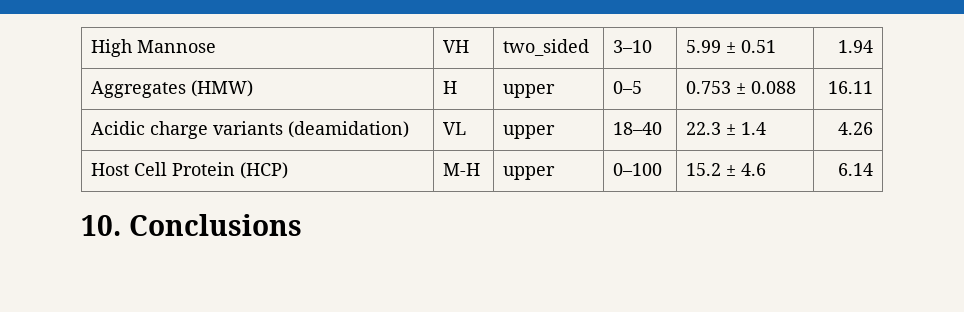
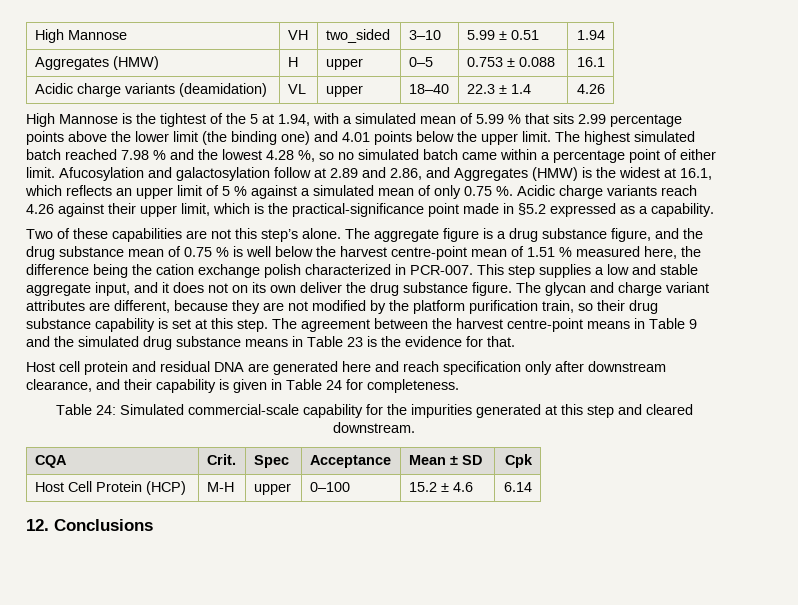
[827,81,873,94] 16.11 -> [577,57,606,67] 16.1
(873, 128) none -> [26,113,682,127] [26,131,695,145] [26,149,716,163] [26,167,712,181] [25,185,697,199] [26,203,714,217] [26,228,703,242] [26,246,701,260] [26,264,698,278] [26,282,709,296] [26,300,658,314] [26,318,697,332] [26,336,515,350] [26,361,666,375] [26,379,459,393] [55,404,693,418] [333,422,415,433] [34,455,67,468] [206,454,236,465] [253,455,289,468] [309,455,391,468] [408,455,482,465] [505,454,534,468] // High Mannose is the tightest of the 5 at 1.94, with a simulated mean of 5.99 % that sits 2.99 percentage points above the lower limit (the binding one) and 4.01 points below the upper limit. The highest simulated batch reached 7.98 % and the lowest 4.28 %, so no simulated batch came within a percentage point of either limit. Afucosylation and galactosylation follow at 2.89 and 2.86, and Aggregates (HMW) is the widest at 16.1, which reflects an upper limit of 5 % against a simulated mean of only 0.75 %. Acidic charge variants reach 4.26 against their upper limit, which is the practical-significance point made in §5.2 expressed as a capability. // Two of these capabilities are not this step’s alone. The aggregate figure is a drug substance figure, and the drug substance mean of 0.75 % is well below the harvest centre-point mean of 1.51 % measured here, the difference being the cation exchange polish characterized in PCR-007. This step supplies a low and stable aggregate input, and it does not on its own deliver the drug substance figure. The glycan and charge variant attributes are different, because they are not modified by the platform purification train, so their drug substance capability is set at this step. The agreement between the harvest centre-point means in Table 9 and the simulated drug substance means in Table 23 is the evidence for that. // Host cell protein and residual DNA are generated here and reach specification only after downstream clearance, and their capability is given in Table 24 for completeness. // Table 24: Simulated commercial-scale capability for the impurities generated at this step and cleared downstream. // CQA | Crit. | Spec | Acceptance | Mean ± SD | Cpk
[81,215,121,236] 10. -> [26,519,49,531] 12.

